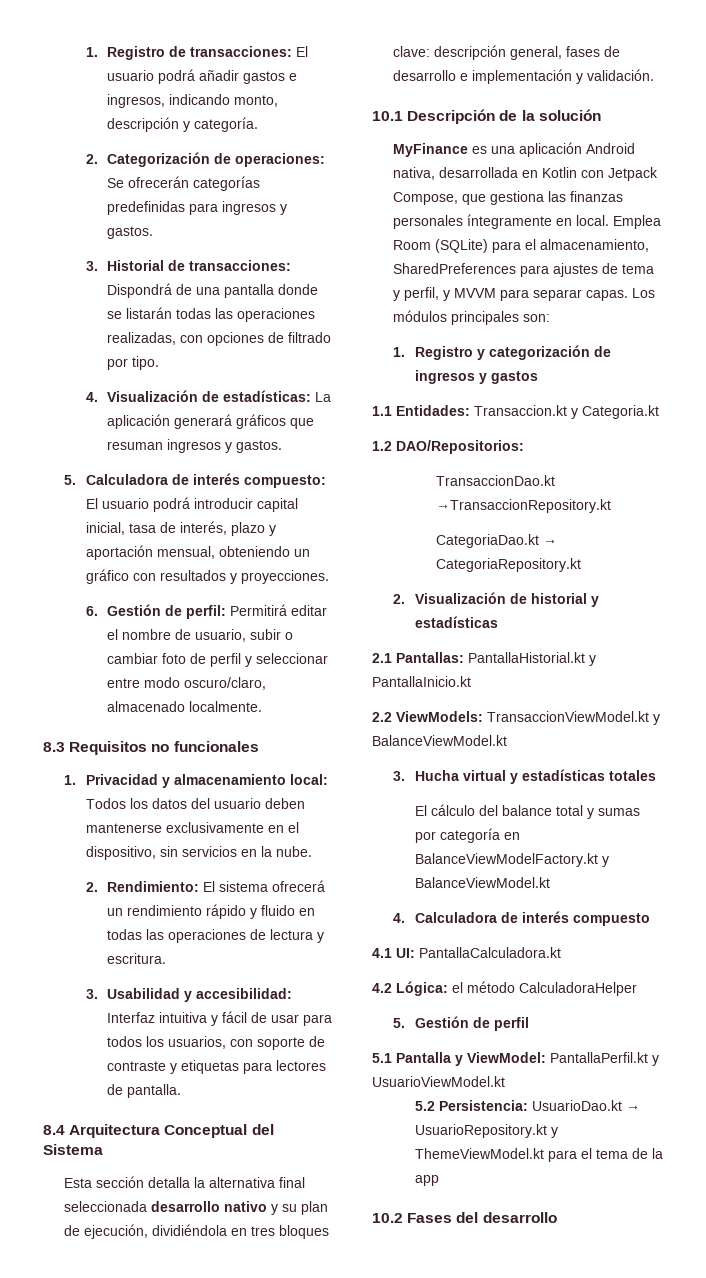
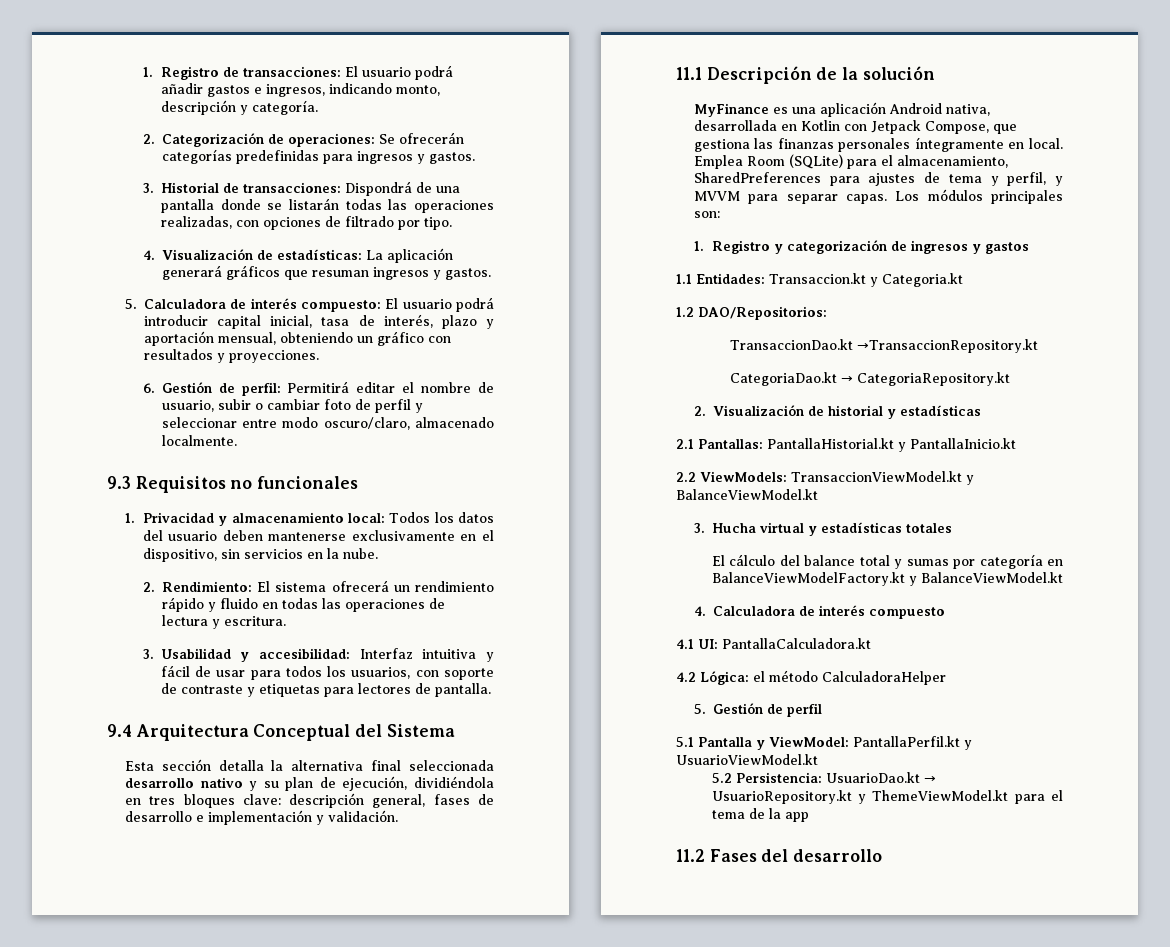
[43,742,65,752] 8.3 -> [107,476,131,489] 9.3
[43,1125,65,1135] 8.4 -> [107,724,132,737] 9.4
[372,111,403,121] 10.1 -> [676,67,702,80] 11.1
[372,1213,403,1223] 10.2 -> [676,849,705,862] 11.2

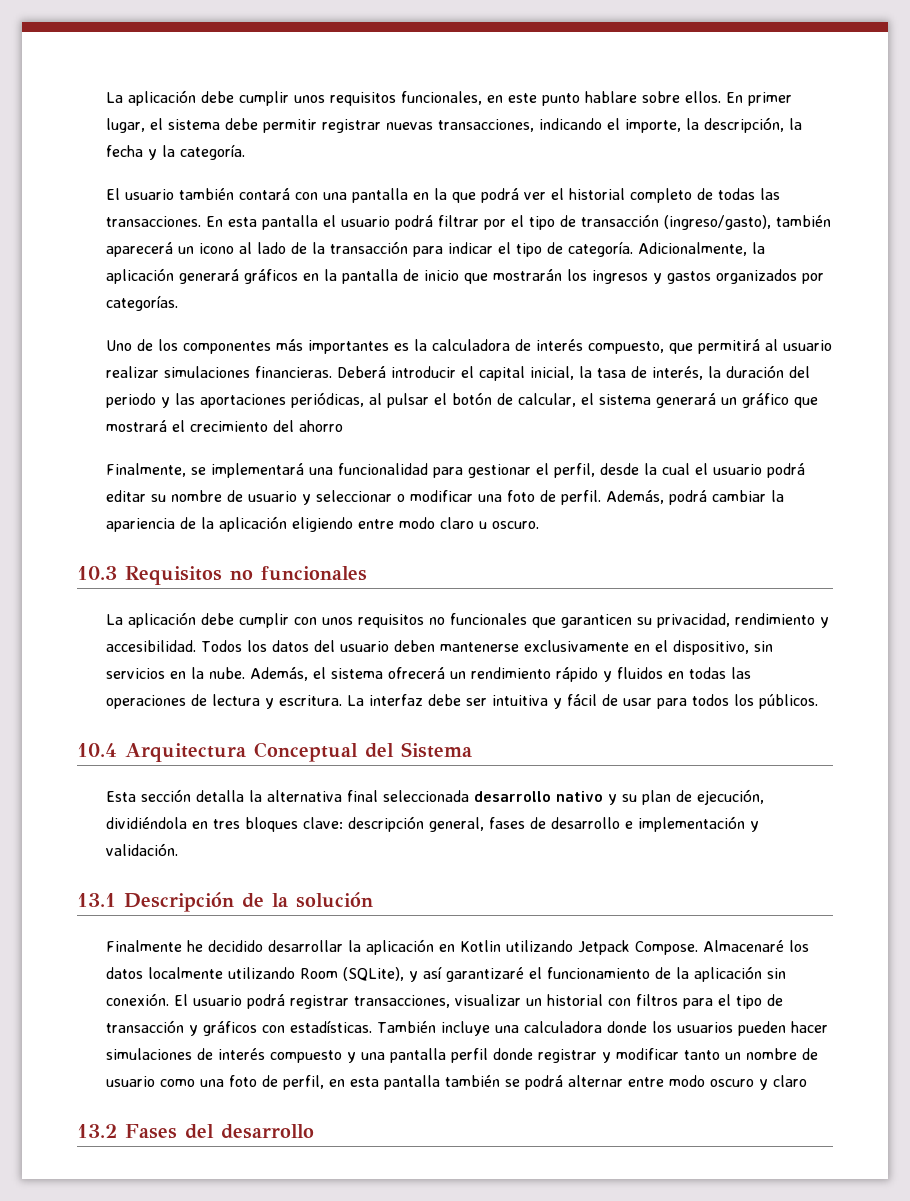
[142,65,453,80] [160,83,440,97] [160,100,318,115] [142,132,464,147] [161,149,475,164] [142,181,460,196] [160,198,494,213] [160,216,452,230] [142,248,453,263] [161,265,491,280] [124,297,495,312] [143,315,208,326] 1. Registro de transacciones: El usuario podrá añadir gastos e ingresos, indicando monto, descripción y categoría. // 2. Categorización de operaciones: Se ofrecerán categorías predefinidas para ingresos y gastos. // 3. Historial de transacciones: Dispondrá de una pantalla donde se listarán todas las operaciones realizadas, con opciones de filtrado por tipo. // 4. Visualización de estadísticas: La aplicación generará gráficos que resuman ingresos y gastos. // 5. Calculadora de interés compuesto: El usuario podrá introducir -> [105,90,792,106] [105,117,802,133] [105,144,245,160] [105,188,780,203] [105,214,831,230] [105,241,765,257] [105,268,824,284] [105,295,178,311] [105,339,832,354] [105,366,474,378] La aplicación debe cumplir unos requisitos funcionales, en este punto hablare sobre ellos. En primer lugar, el sistema debe permitir registrar nuevas transacciones, indicando el importe, la descripción, la fecha y la categoría. // El usuario también contará con una pantalla en la que podrá ver el historial completo de todas las transacciones. En esta pantalla el usuario podrá filtrar por el tipo de transacción (ingreso/gasto), también aparecerá un icono al lado de la transacción para indicar el tipo de categoría. Adicionalmente, la aplicación generará gráficos en la pantalla de inicio que mostrarán los ingresos y gastos organizados por categorías. // Uno de los componentes más importantes es la calculadora de interés compuesto, que permitirá al usuario realizar simulaciones financieras. Deberá introducir el
(313, 321) none -> [578,366,592,378] la
[441,315,495,329] [143,331,451,346] [143,349,319,363] [142,381,494,396] [161,399,423,413] [161,417,494,430] [161,435,237,446] [107,476,359,493] [124,512,385,526] plazo y aportación mensual, obteniendo un gráfico con resultados y proyecciones. // 6. Gestión de perfil: Permitirá editar el nombre de usuario, subir o cambiar foto de perfil y seleccionar entre modo oscuro/claro, almacenado localmente. // 9.3 Requisitos no funcionales // 1. Privacidad y almacenamiento local: -> [707,365,810,378] [105,392,818,408] [105,420,343,432] [105,463,805,478] [105,490,784,505] [105,516,539,532] [77,566,367,585] [105,612,829,628] [105,640,196,652] la duración del periodo y las aportaciones periódicas, al pulsar el botón de calcular, el sistema generará un gráfico que mostrará el crecimiento del ahorro // Finalmente, se implementará una funcionalidad para gestionar el perfil, desde la cual el usuario podrá editar su nombre de usuario y seleccionar o modificar una foto de perfil. Además, podrá cambiar la apariencia de la aplicación eligiendo entre modo claro u oscuro. // 10.3 Requisitos no funcionales // La aplicación debe cumplir con unos requisitos no funcionales que garanticen su privacidad, rendimiento y accesibilidad.
[142,581,271,592] // 2. Rendimiento: El -> [249,667,326,681] Además, el
[219,598,258,609] fluido -> [616,667,663,679] fluidos
[142,648,413,662] // 3. Usabilidad y accesibilidad: Interfaz -> [346,694,487,706] La interfaz debe ser
[351,667,495,680] [160,683,491,697] [107,724,132,737] usuarios, con soporte de contraste y etiquetas para lectores de pantalla. // 9.4 -> [758,694,818,709] [77,743,117,757] públicos. // 10.4
[676,67,702,80] 11.1 -> [77,893,116,907] 13.1
[693,102,990,117] [693,120,1017,134] [693,137,1063,152] [693,154,1008,169] [693,172,1063,186] [693,189,1063,204] [693,211,720,218] [693,240,1029,254] [676,273,963,287] [676,306,827,320] [729,339,1038,353] [729,372,1010,386] [693,405,981,419] [676,438,1016,452] [676,471,974,485] [676,489,818,500] [693,522,952,536] [711,554,1063,569] [711,572,1063,586] [693,605,945,619] [676,638,871,649] [676,670,946,685] [693,703,822,717] [676,736,972,750] [676,754,818,765] [711,772,936,783] [711,790,1063,804] [711,808,809,822] [676,849,705,862] MyFinance es una aplicación Android nativa, desarrollada en Kotlin con Jetpack Compose, que gestiona las finanzas personales íntegramente en local. Emplea Room (SQLite) para el almacenamiento, SharedPreferences para ajustes de tema y perfil, y MVVM para separar capas. Los módulos principales son: // 1. Registro y categorización de ingresos y gastos // 1.1 Entidades: Transaccion.kt y Categoria.kt // 1.2 DAO/Repositorios: // TransaccionDao.kt →TransaccionRepository.kt // CategoriaDao.kt → CategoriaRepository.kt // 2. Visualización de historial y estadísticas // 2.1 Pantallas: PantallaHistorial.kt y PantallaInicio.kt // 2.2 ViewModels: TransaccionViewModel.kt y BalanceViewModel.kt // 3. Hucha virtual y estadísticas totales // El cálculo del balance total y sumas por categoría en BalanceViewModelFactory.kt y BalanceViewModel.kt // 4. Calculadora de interés compuesto // 4.1 UI: PantallaCalculadora.kt // 4.2 Lógica: el método CalculadoraHelper // 5. Gestión de perfil // 5.1 Pantalla y ViewModel: PantallaPerfil.kt y UsuarioViewModel.kt // 5.2 Persistencia: UsuarioDao.kt → UsuarioRepository.kt y ThemeViewModel.kt para el tema de la app // 11.2 -> [105,939,809,955] [105,966,786,982] [105,993,783,1009] [105,1020,828,1036] [105,1048,818,1063] [105,1075,807,1090] [77,1124,117,1138] Finalmente he decidido desarrollar la aplicación en Kotlin utilizando Jetpack Compose. Almacenaré los datos localmente utilizando Room (SQLite), y así garantizaré el funcionamiento de la aplicación sin conexión. El usuario podrá registrar transacciones, visualizar un historial con filtros para el tipo de transacción y gráficos con estadísticas. También incluye una calculadora donde los usuarios pueden hacer simulaciones de interés compuesto y una pantalla perfil donde registrar y modificar tanto un nombre de usuario como una foto de perfil, en esta pantalla también se podrá alternar entre modo oscuro y claro // 13.2

